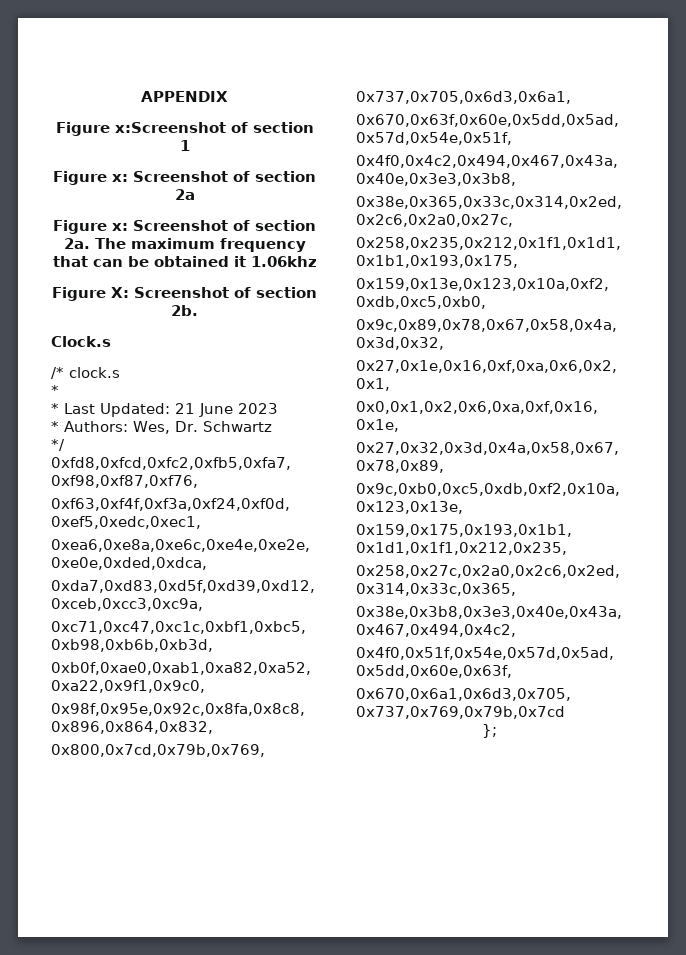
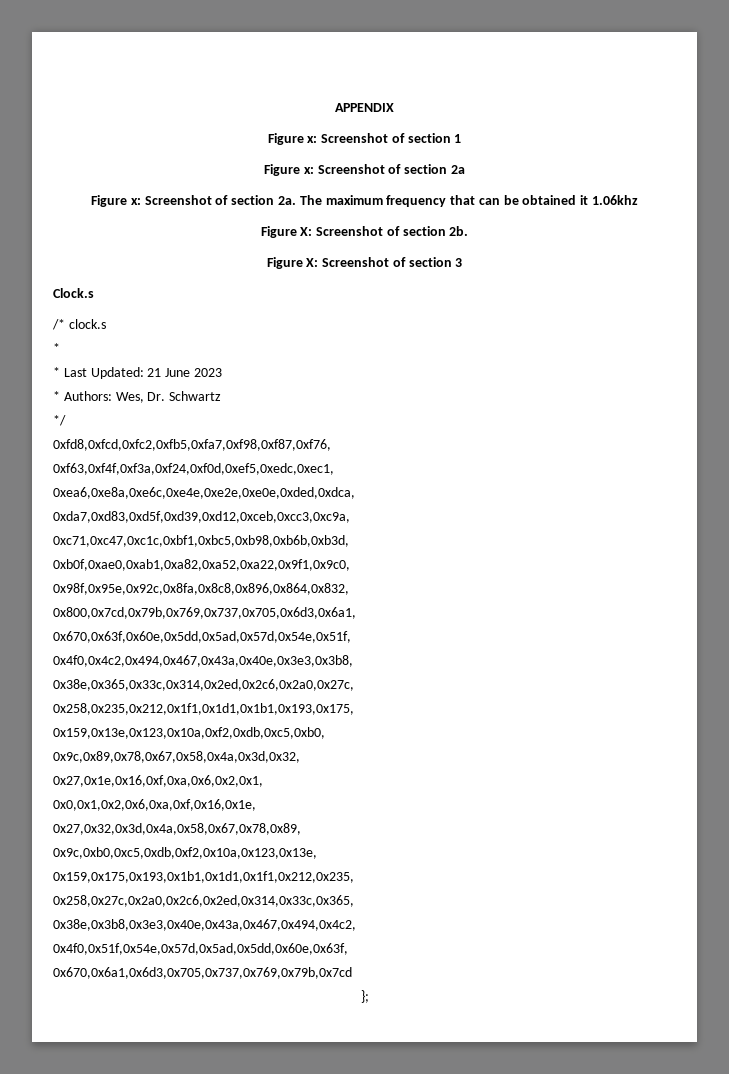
[114,122,226,133] x:Screenshot -> [307,133,389,143] x: Screenshot
(198, 310) none -> [266,257,463,269] // Figure X: Screenshot of section 3

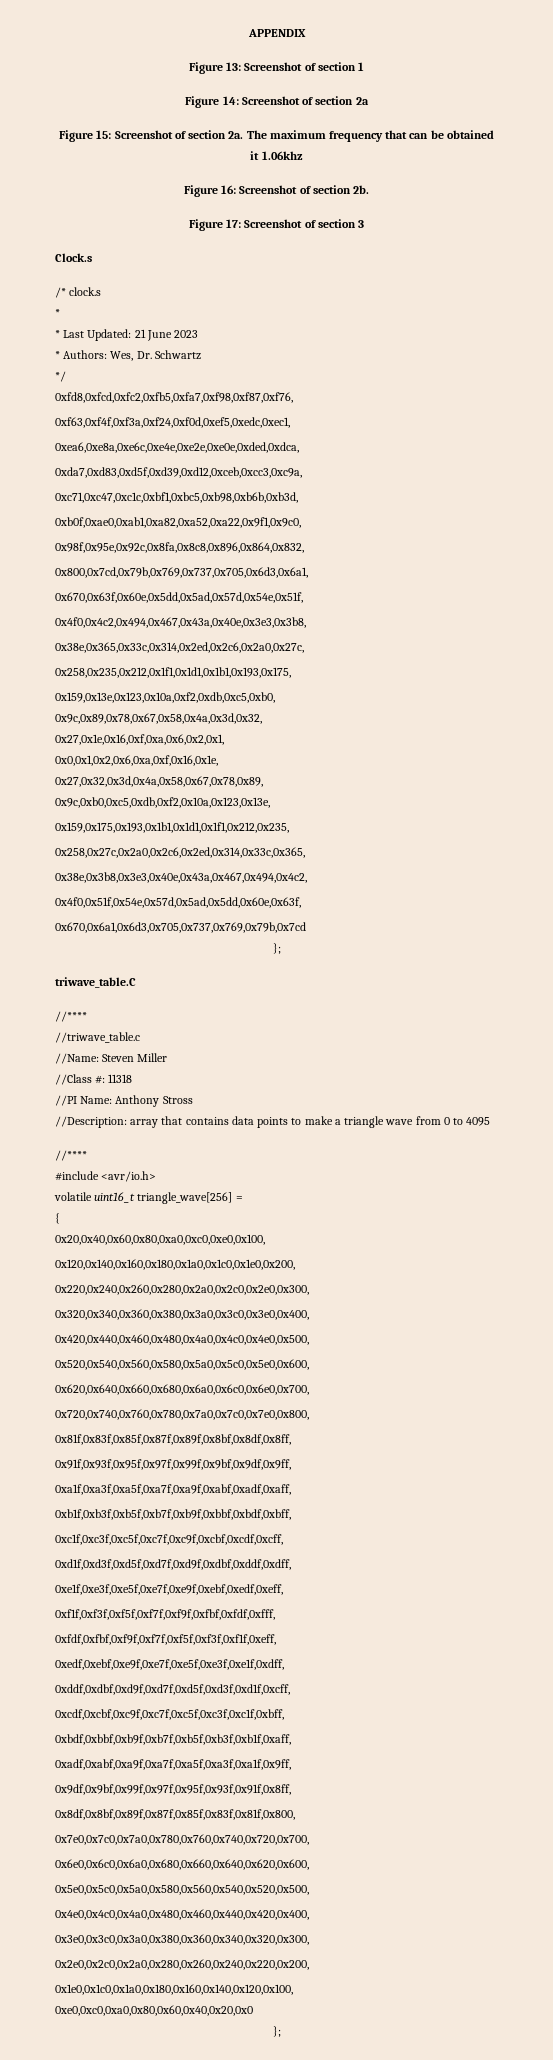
[307,136,318,143] x: -> [226,62,242,71] 13:
[303,167,314,174] x: -> [222,96,239,105] 14:
[130,198,141,205] x: -> [96,130,112,139] 15:
[300,227,313,236] X: -> [221,185,237,194] 16:
[306,258,319,267] X: -> [226,219,242,228] 17:
(369, 996) none -> [55,977,136,988] [55,1011,87,1022] [55,1032,140,1043] [55,1053,168,1064] [55,1074,133,1085] [55,1095,193,1107] [55,1116,491,1128] [55,1150,87,1161] [55,1171,157,1182] [54,1192,243,1204] [55,1213,60,1224] [55,1234,265,1245] [55,1259,295,1270] [55,1284,309,1295] [55,1309,309,1320] [55,1334,309,1345] [55,1359,309,1370] [55,1384,309,1395] [55,1409,309,1420] [55,1434,291,1445] [55,1459,291,1470] [55,1484,291,1495] [55,1509,291,1520] [55,1534,283,1545] [55,1559,291,1570] [55,1584,283,1595] [55,1609,275,1620] [55,1634,276,1645] [55,1659,284,1670] [55,1684,290,1695] [55,1709,284,1720] [55,1734,291,1745] [55,1759,291,1770] [55,1784,291,1795] [55,1809,295,1820] [55,1834,309,1845] [55,1859,309,1870] [55,1884,309,1895] [55,1909,309,1920] [55,1934,309,1945] [55,1959,309,1970] [55,1984,293,1995] [55,2005,253,2016] [272,2026,281,2037] // triwave_table.C // //**** // //triwave_table.c // //Name: Steven Miller // //Class #: 11318 // //PI Name: Anthony Stross // //Description: array that contains data points to make a triangle wave from 0 to 4095 // //**** // #include <avr/io.h> // volatile uint16_t triangle_wave[256] = // { // 0x20,0x40,0x60,0x80,0xa0,0xc0,0xe0,0x100, // 0x120,0x140,0x160,0x180,0x1a0,0x1c0,0x1e0,0x200, // 0x220,0x240,0x260,0x280,0x2a0,0x2c0,0x2e0,0x300, // 0x320,0x340,0x360,0x380,0x3a0,0x3c0,0x3e0,0x400, // 0x420,0x440,0x460,0x480,0x4a0,0x4c0,0x4e0,0x500, // 0x520,0x540,0x560,0x580,0x5a0,0x5c0,0x5e0,0x600, // 0x620,0x640,0x660,0x680,0x6a0,0x6c0,0x6e0,0x700, // 0x720,0x740,0x760,0x780,0x7a0,0x7c0,0x7e0,0x800, // 0x81f,0x83f,0x85f,0x87f,0x89f,0x8bf,0x8df,0x8ff, // 0x91f,0x93f,0x95f,0x97f,0x99f,0x9bf,0x9df,0x9ff, // 0xa1f,0xa3f,0xa5f,0xa7f,0xa9f,0xabf,0xadf,0xaff, // 0xb1f,0xb3f,0xb5f,0xb7f,0xb9f,0xbbf,0xbdf,0xbff, // 0xc1f,0xc3f,0xc5f,0xc7f,0xc9f,0xcbf,0xcdf,0xcff, // 0xd1f,0xd3f,0xd5f,0xd7f,0xd9f,0xdbf,0xddf,0xdff, // 0xe1f,0xe3f,0xe5f,0xe7f,0xe9f,0xebf,0xedf,0xeff, // 0xf1f,0xf3f,0xf5f,0xf7f,0xf9f,0xfbf,0xfdf,0xfff, // 0xfdf,0xfbf,0xf9f,0xf7f,0xf5f,0xf3f,0xf1f,0xeff, // 0xedf,0xebf,0xe9f,0xe7f,0xe5f,0xe3f,0xe1f,0xdff, // 0xddf,0xdbf,0xd9f,0xd7f,0xd5f,0xd3f,0xd1f,0xcff, // 0xcdf,0xcbf,0xc9f,0xc7f,0xc5f,0xc3f,0xc1f,0xbff, // 0xbdf,0xbbf,0xb9f,0xb7f,0xb5f,0xb3f,0xb1f,0xaff, // 0xadf,0xabf,0xa9f,0xa7f,0xa5f,0xa3f,0xa1f,0x9ff, // 0x9df,0x9bf,0x99f,0x97f,0x95f,0x93f,0x91f,0x8ff, // 0x8df,0x8bf,0x89f,0x87f,0x85f,0x83f,0x81f,0x800, // 0x7e0,0x7c0,0x7a0,0x780,0x760,0x740,0x720,0x700, // 0x6e0,0x6c0,0x6a0,0x680,0x660,0x640,0x620,0x600, // 0x5e0,0x5c0,0x5a0,0x580,0x560,0x540,0x520,0x500, // 0x4e0,0x4c0,0x4a0,0x480,0x460,0x440,0x420,0x400, // 0x3e0,0x3c0,0x3a0,0x380,0x360,0x340,0x320,0x300, // 0x2e0,0x2c0,0x2a0,0x280,0x260,0x240,0x220,0x200, // 0x1e0,0x1c0,0x1a0,0x180,0x160,0x140,0x120,0x100, // 0xe0,0xc0,0xa0,0x80,0x60,0x40,0x20,0x0 // };

